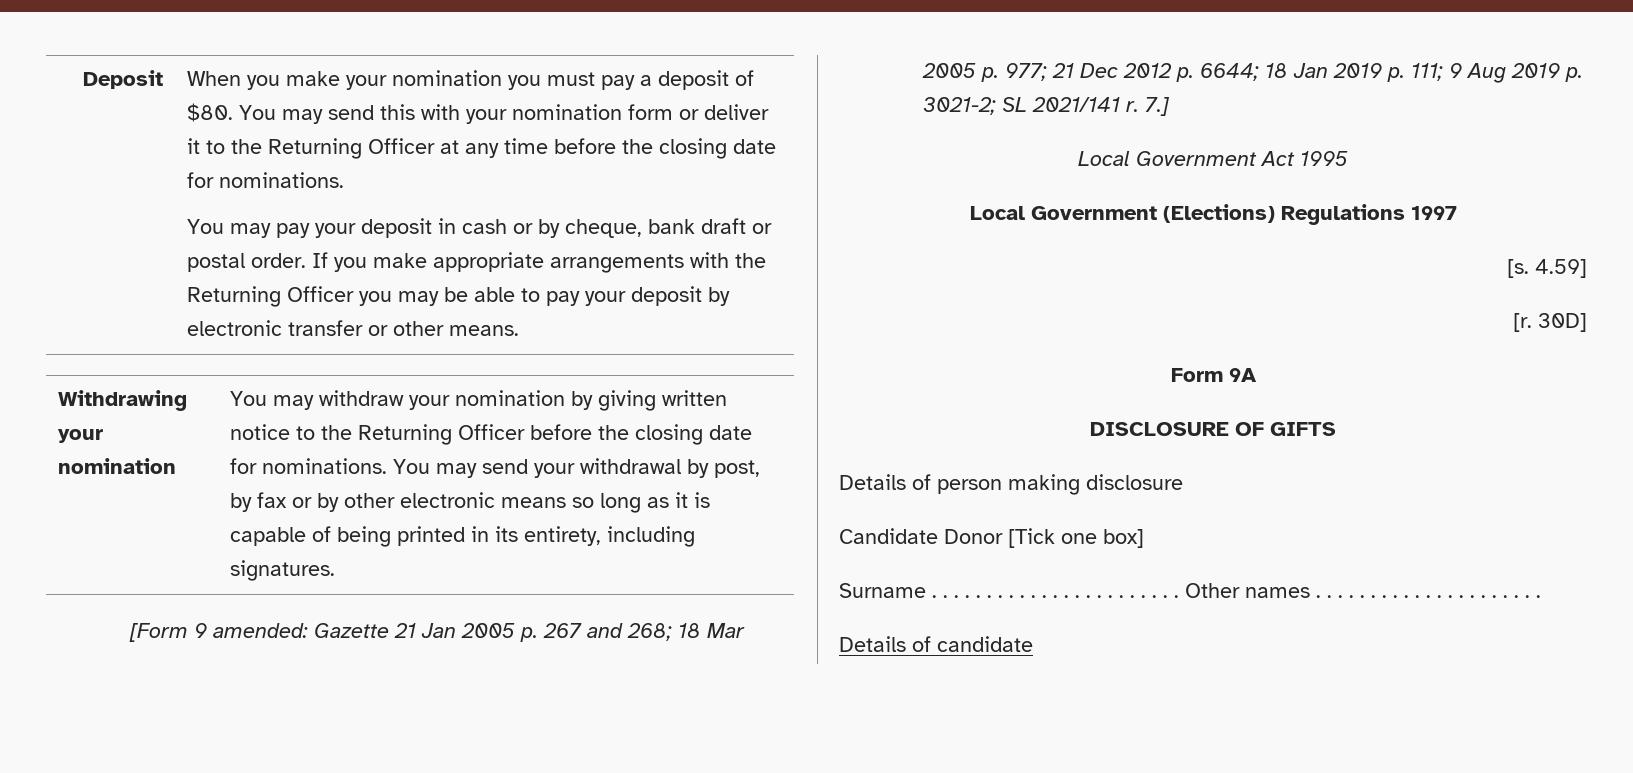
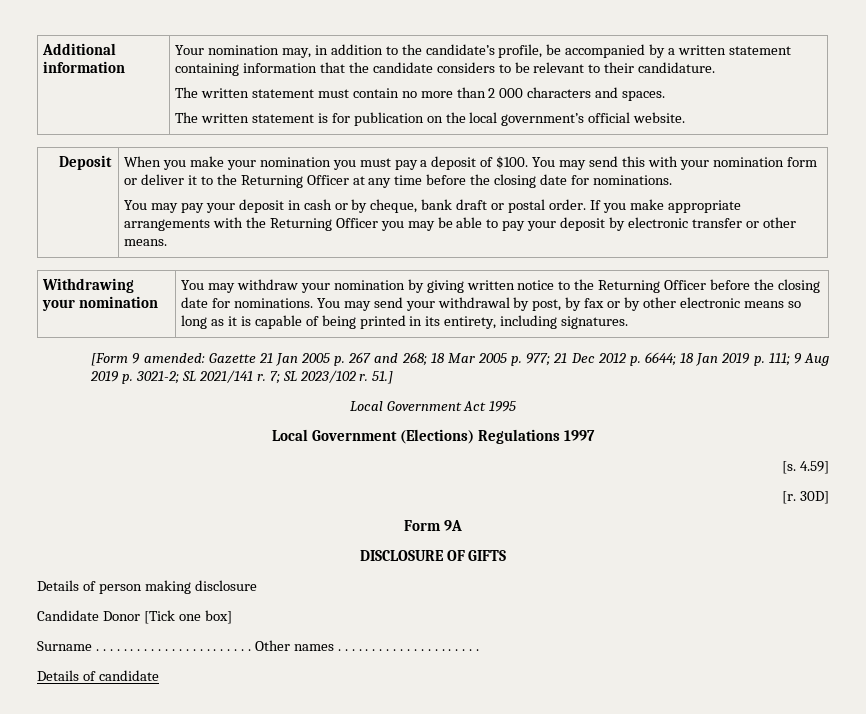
(82, 79) none -> [42,43,117,55] [43,61,126,73] [175,44,791,58] [175,62,716,76] [175,87,666,101] [175,112,686,126] Additional information | Your nomination may, in addition to the candidate’s profile, be accompanied by a written statement containing information that the candidate considers to be relevant to their candidature. // The written statement must contain no more than 2 000 characters and spaces. // The written statement is for publication on the local government’s official website. //
[186,103,233,122] $80. -> [496,156,529,169] $100.
[1145,97,1171,116] 7.] -> [269,370,394,384] 7; SL 2023/102 r. 51.]

